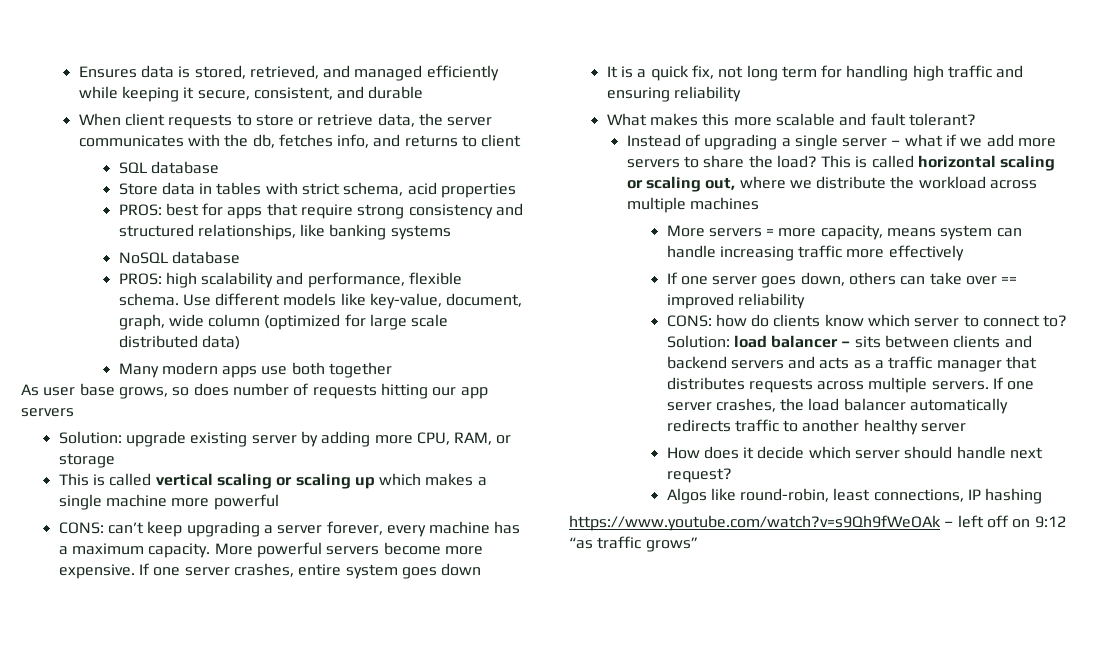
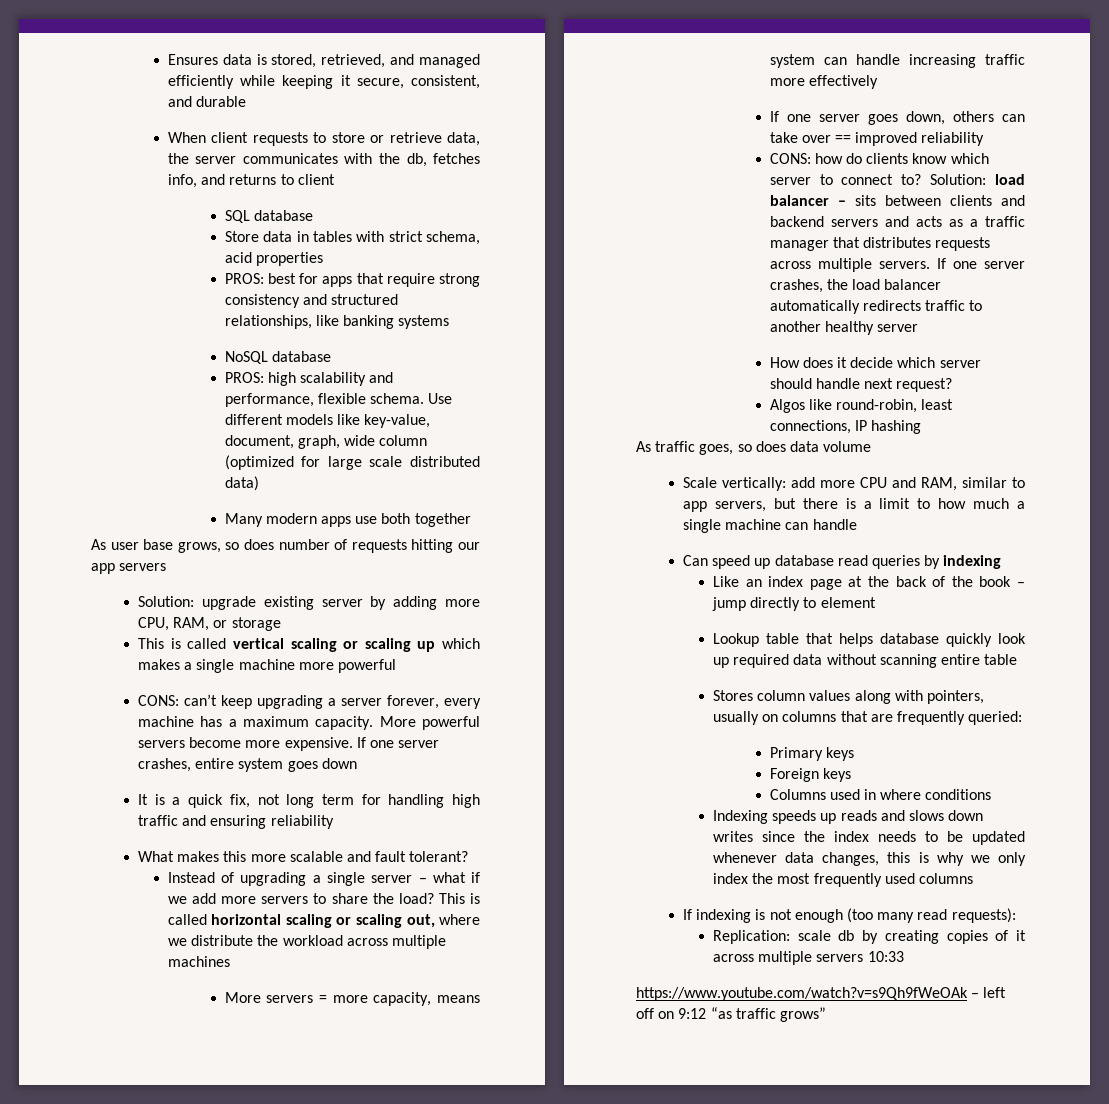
(1043, 496) none -> [636,441,872,455] [683,477,1025,491] [683,498,1025,512] [683,519,857,533] [683,555,1002,569] [712,576,1025,590] [711,597,876,611] [712,633,1026,647] [712,654,1018,668] [712,690,984,704] [712,711,1023,725] [769,747,854,761] [769,768,851,782] [769,789,992,800] [712,810,984,824] [712,831,1025,845] [712,852,1026,866] [712,873,973,887] [683,908,1016,923] [712,930,1026,944] [712,951,904,965] // As traffic goes, so does data volume // Scale vertically: add more CPU and RAM, similar to app servers, but there is a limit to how much a single machine can handle // Can speed up database read queries by indexing // Like an index page at the back of the book – jump directly to element // Lookup table that helps database quickly look up required data without scanning entire table // Stores column values along with pointers, usually on columns that are frequently queried: // Primary keys // Foreign keys // Columns used in where conditions // Indexing speeds up reads and slows down writes since the index needs to be updated whenever data changes, this is why we only index the most frequently used columns // If indexing is not enough (too many read requests): // Replication: scale db by creating copies of it across multiple servers 10:33

